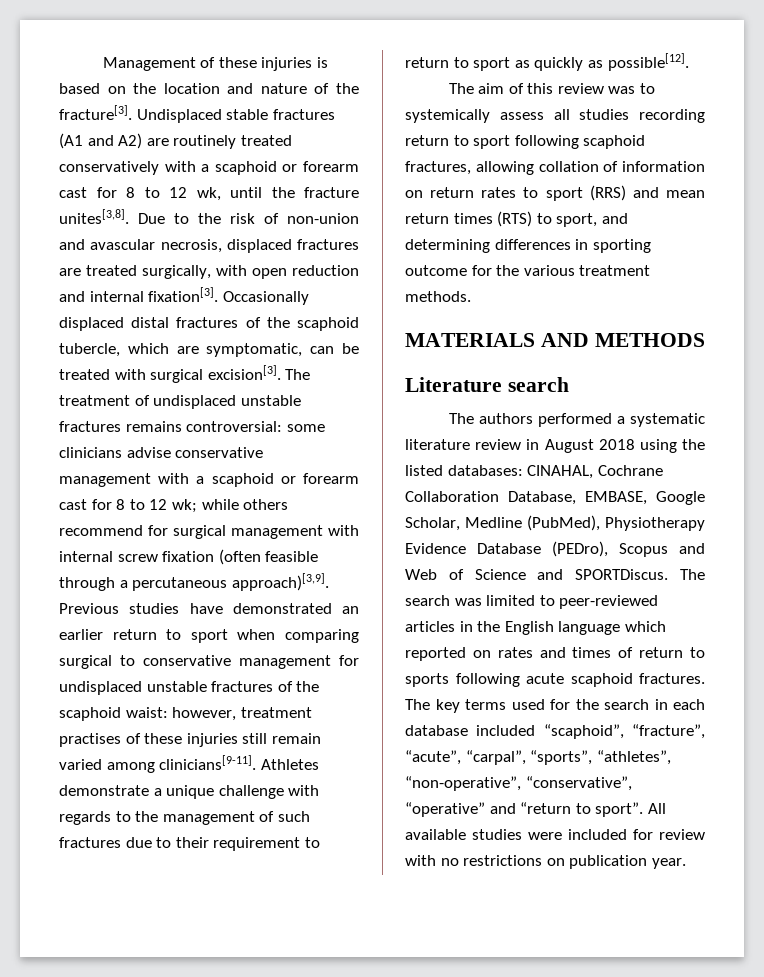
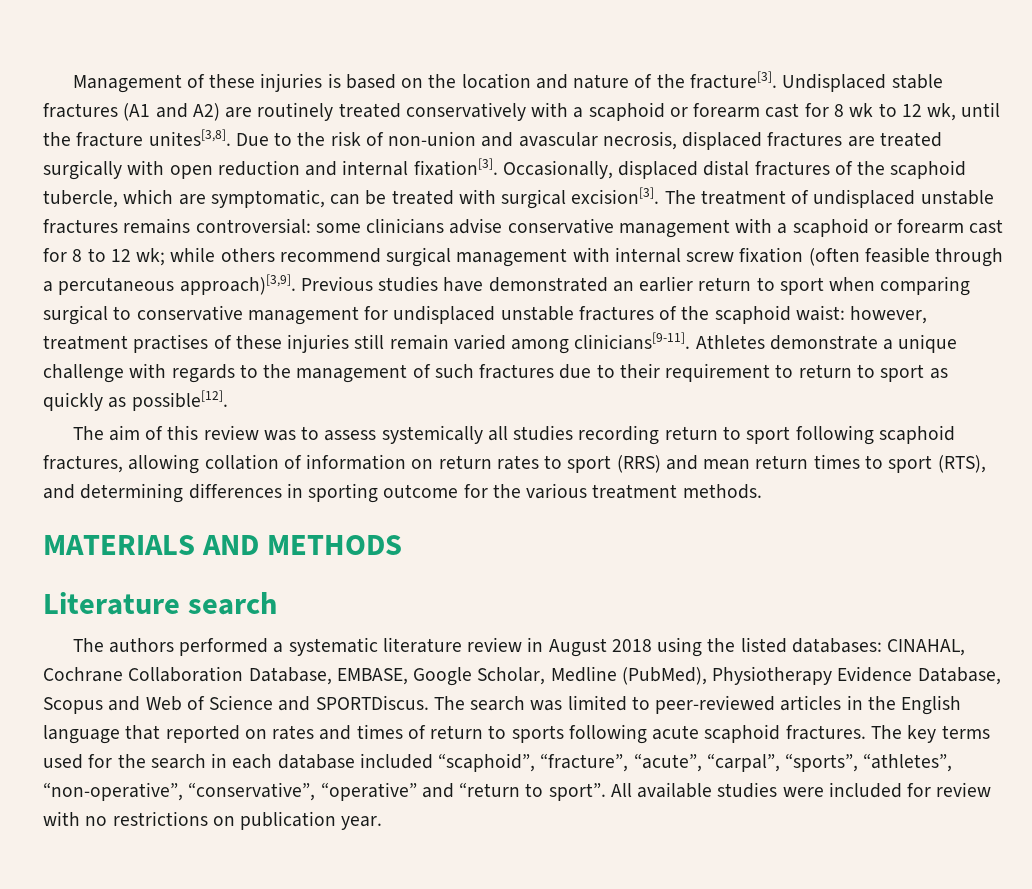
(135, 192) none -> [849,103,874,117] wk
[142,265,211,279] surgically, -> [43,160,122,180] surgically
[222,291,309,305] Occasionally -> [502,160,613,179] Occasionally,
[148,525,168,536] for -> (381, 255) none
[405,109,544,123] systemically assess -> [324,425,483,444] assess systemically
[497,211,598,227] (RTS) to sport, -> [864,455,986,473] to sport (RTS),
[477,541,608,557] Database (PEDro), -> [917,667,1001,685] Database,
[624,621,666,632] which -> [125,725,161,740] that

